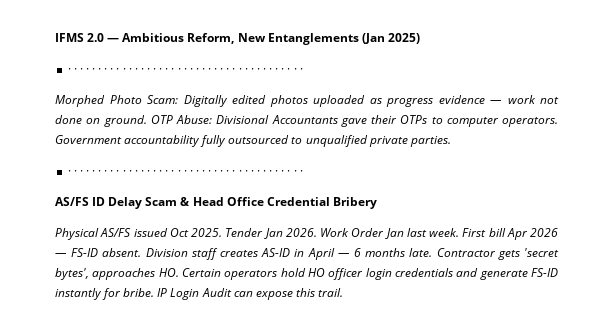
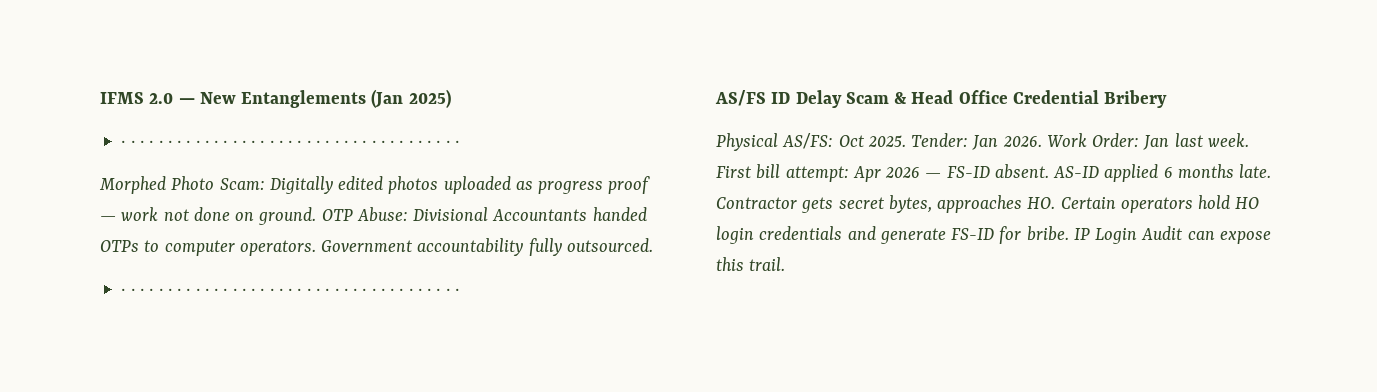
[122,33,235,44] Ambitious Reform, -> (195, 101) none
[293,68,303,73] · · -> (459, 143) none
[438,95,485,104] evidence -> [608,176,651,194] proof
[340,115,397,127] gave their -> [592,207,647,221] handed
[228,135,451,147] outsourced to unqualified private parties. -> [566,238,653,252] outsourced.
[293,170,303,175] · · -> (459, 291) none
[100,228,168,237] AS/FS issued -> [782,133,834,149] AS/FS:
[225,228,264,237] Tender -> [911,133,969,147] Tender:
[351,228,385,237] Order -> [1092,133,1140,147] Order:
(506, 232) none -> [785,166,849,182] attempt:
[145,248,350,260] Division staff creates AS-ID in April — -> [1053,164,1159,182] AS-ID applied
[523,248,559,257] [55,268,89,280] 'secret bytes', -> [838,195,932,213] secret bytes,
[328,268,364,280] officer -> (1260, 203) none
[55,288,102,300] instantly -> (995, 234) none

